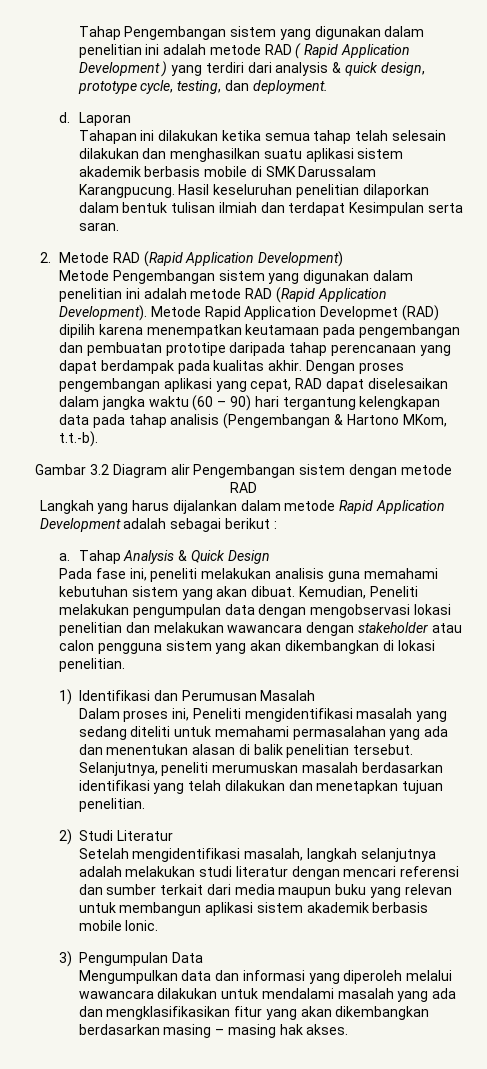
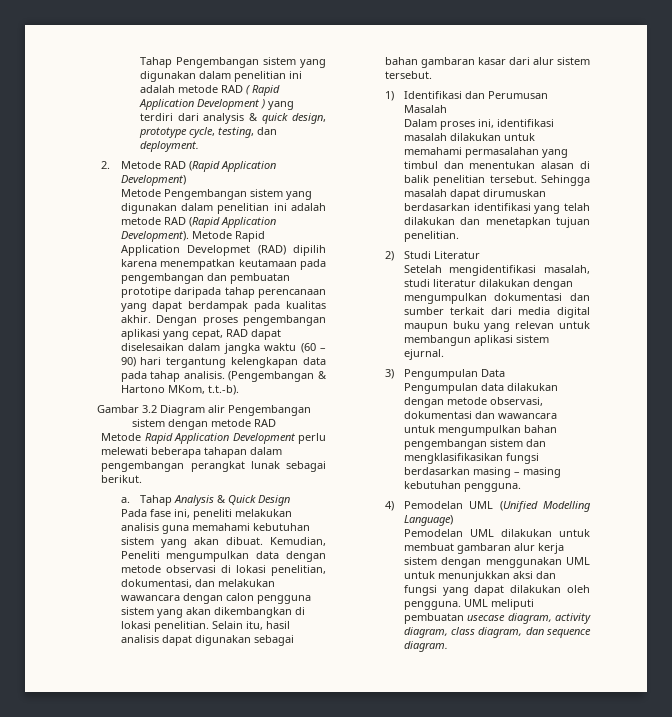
[59,112,131,126] [78,130,447,144] [78,148,404,162] [78,166,377,177] [78,184,429,198] [78,202,464,216] [78,222,119,231] // d. Laporan // Tahapan ini dilakukan ketika semua tahap telah selesain dilakukan dan menghasilkan suatu aplikasi sistem akademik berbasis mobile di SMK Darussalam Karangpucung. Hasil keseluruhan penelitian dilaporkan dalam bentuk tulisan ilmiah dan terdapat Kesimpulan serta saran. -> (199, 146) none
[170,414,220,425] analisis -> [183,371,225,379] analisis.
[39,500,445,514] [39,518,277,532] Langkah yang harus dijalankan dalam metode Rapid Application Development adalah sebagai berikut : -> [101,433,326,444] [101,447,283,458] [101,461,326,472] [101,475,143,483] Metode Rapid Application Development perlu melewati beberapa tahapan dalam pengembangan perangkat lunak sebagai berikut.
[59,604,451,618] [59,622,123,636] melakukan pengumpulan data dengan mengobservasi lokasi penelitian -> [166,551,326,562] [120,565,326,576] [120,579,192,588] mengumpulkan data dengan metode observasi di lokasi penelitian, dokumentasi,
[357,622,462,633] stakeholder atau -> (223, 598) none
(126, 665) none -> [211,621,290,630] [120,635,294,646] [384,57,590,68] [384,71,432,79] Selain itu, hasil analisis dapat digunakan sebagai bahan gambaran kasar dari alur sistem tersebut.
[192,708,448,722] [78,726,171,740] Peneliti mengidentifikasi masalah yang sedang diteliti -> [496,119,554,127] [403,133,501,141] identifikasi masalah dilakukan
[424,726,449,737] ada -> [403,161,438,169] timbul
[78,762,358,776] Selanjutnya, peneliti merumuskan masalah -> [541,175,590,186] [403,189,546,200] Sehingga masalah dapat dirumuskan
[306,848,436,862] [78,866,460,880] langkah selanjutnya adalah melakukan studi literatur dengan mencari referensi -> [403,279,573,290] [403,293,563,304] studi literatur dilakukan dengan mengumpulkan dokumentasi
(275, 889) none -> [557,307,590,318] digital
[306,902,429,913] [78,920,159,931] akademik berbasis mobile Ionic. -> [403,349,444,360] ejurnal.
[78,970,453,984] [78,988,457,1002] [78,1006,430,1020] [78,1024,349,1038] Mengumpulkan data dan informasi yang diperoleh melalui wawancara dilakukan untuk mendalami masalah yang ada dan mengklasifikasikan fitur yang akan dikembangkan berdasarkan masing – masing hak akses. -> [403,383,558,394] [403,397,543,408] [403,411,557,419] [403,425,557,436] [403,439,546,450] [403,453,539,464] [403,467,561,478] [403,481,521,492] [384,501,591,512] [403,515,453,526] [403,529,590,537] [403,543,564,554] [403,557,590,568] [403,571,556,582] [403,585,590,596] [403,599,534,610] [403,613,591,624] [403,627,591,638] [403,641,448,652] Pengumpulan data dilakukan dengan metode observasi, dokumentasi dan wawancara untuk mengumpulkan bahan pengembangan sistem dan mengklasifikasikan fungsi berdasarkan masing – masing kebutuhan pengguna. // 4) Pemodelan UML (Unified Modelling Language) // Pemodelan UML dilakukan untuk membuat gambaran alur kerja sistem dengan menggunakan UML untuk menunjukkan aksi dan fungsi yang dapat dilakukan oleh pengguna. UML meliputi pembuatan usecase diagram, activity diagram, class diagram, dan sequence diagram.

